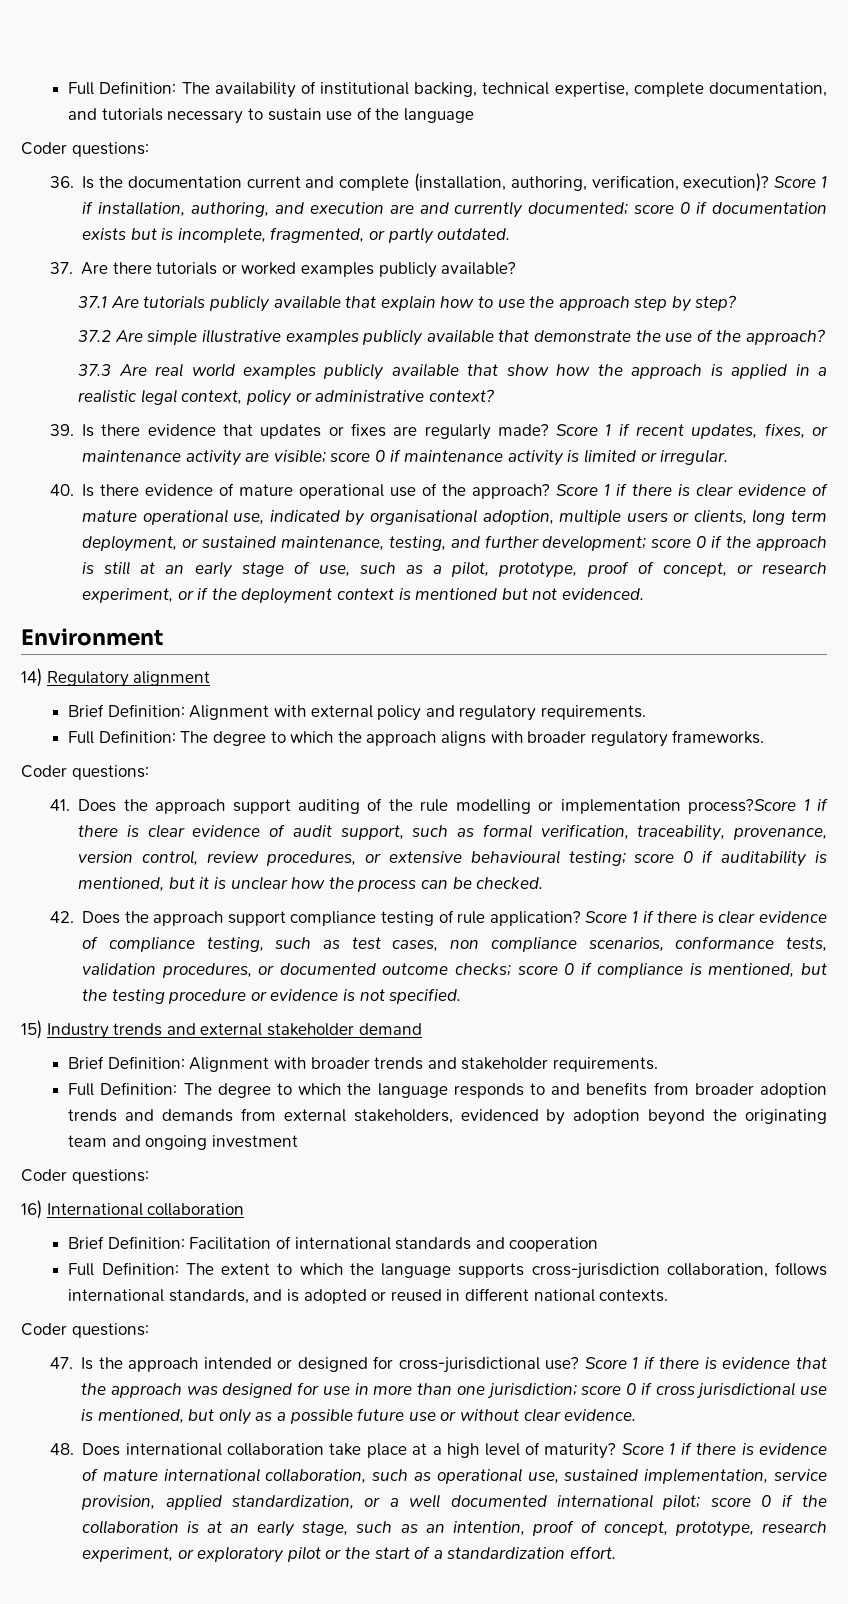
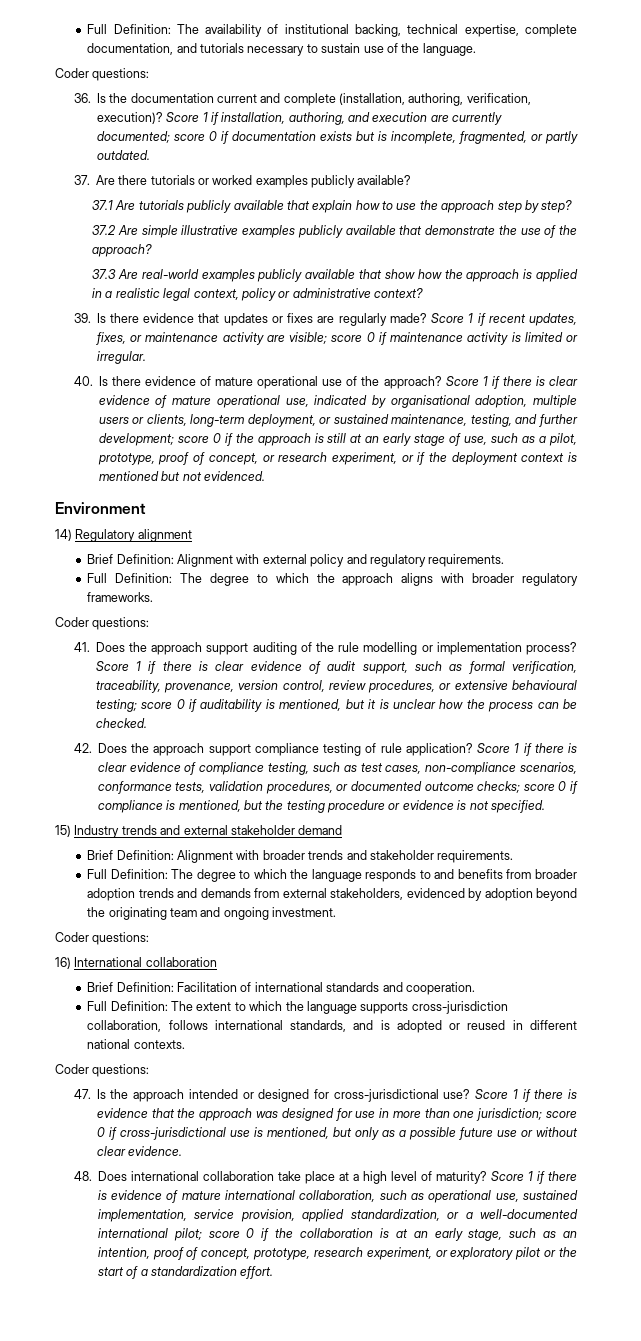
[404,108,475,123] language -> [422,43,476,56] language.
[419,202,449,214] and -> (449, 118) none
[155,363,235,377] real world -> [141,269,199,279] real-world
[752,509,827,525] long term -> [190,414,246,427] long-term
[688,799,797,814] process?Score -> [526,642,577,655] [95,661,129,671] process? Score
[450,936,577,952] non compliance -> [425,762,517,775] non-compliance
[212,1135,299,1148] investment -> [272,907,337,917] investment.
[509,1237,599,1252] cooperation -> [405,982,475,995] cooperation.
[655,1382,796,1399] cross jurisdictional -> [119,1127,226,1140] cross-jurisdictional
[409,1494,547,1508] well documented -> [480,1209,578,1219] well-documented

